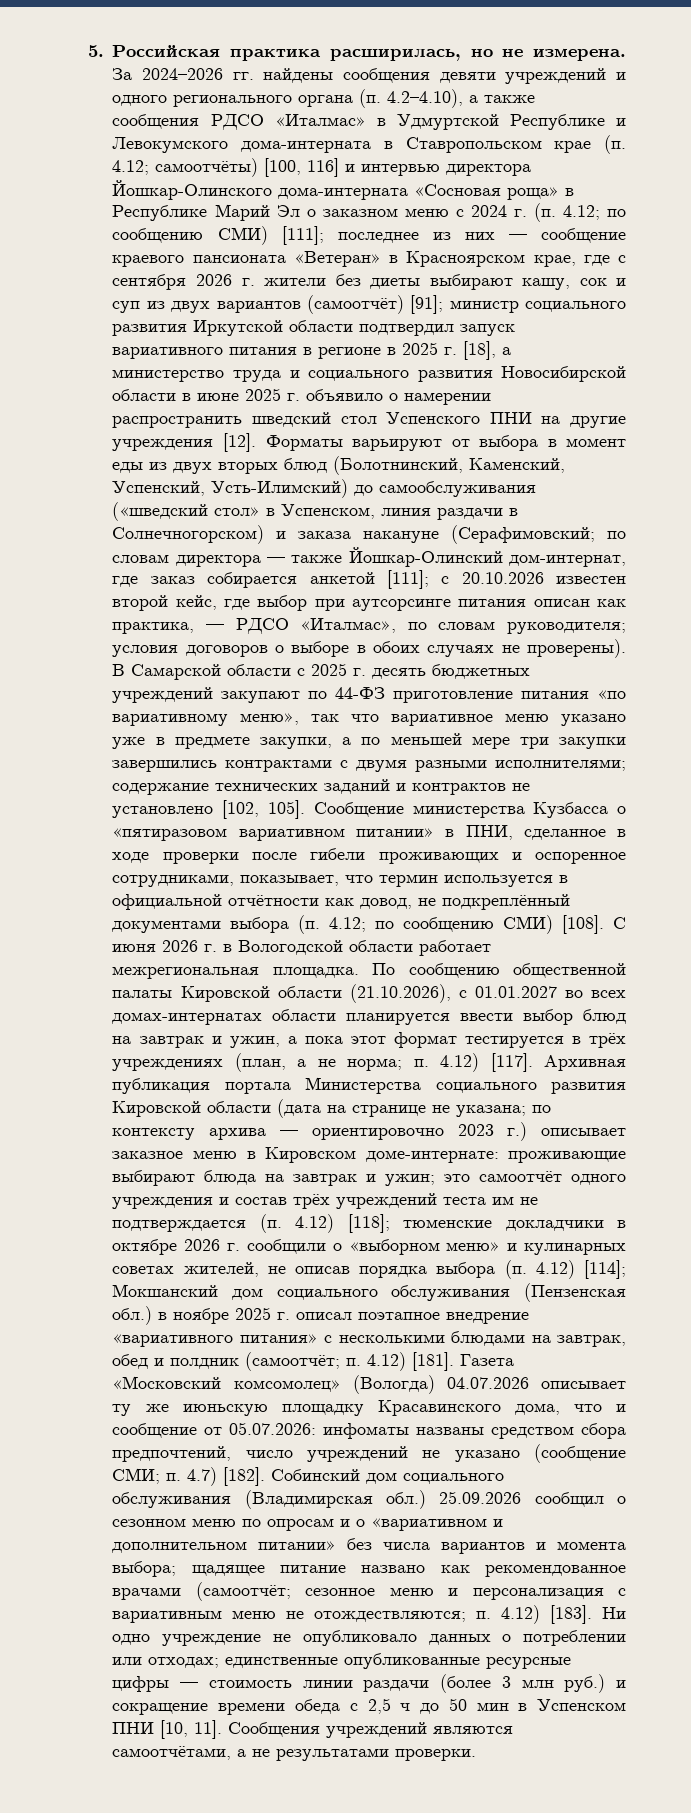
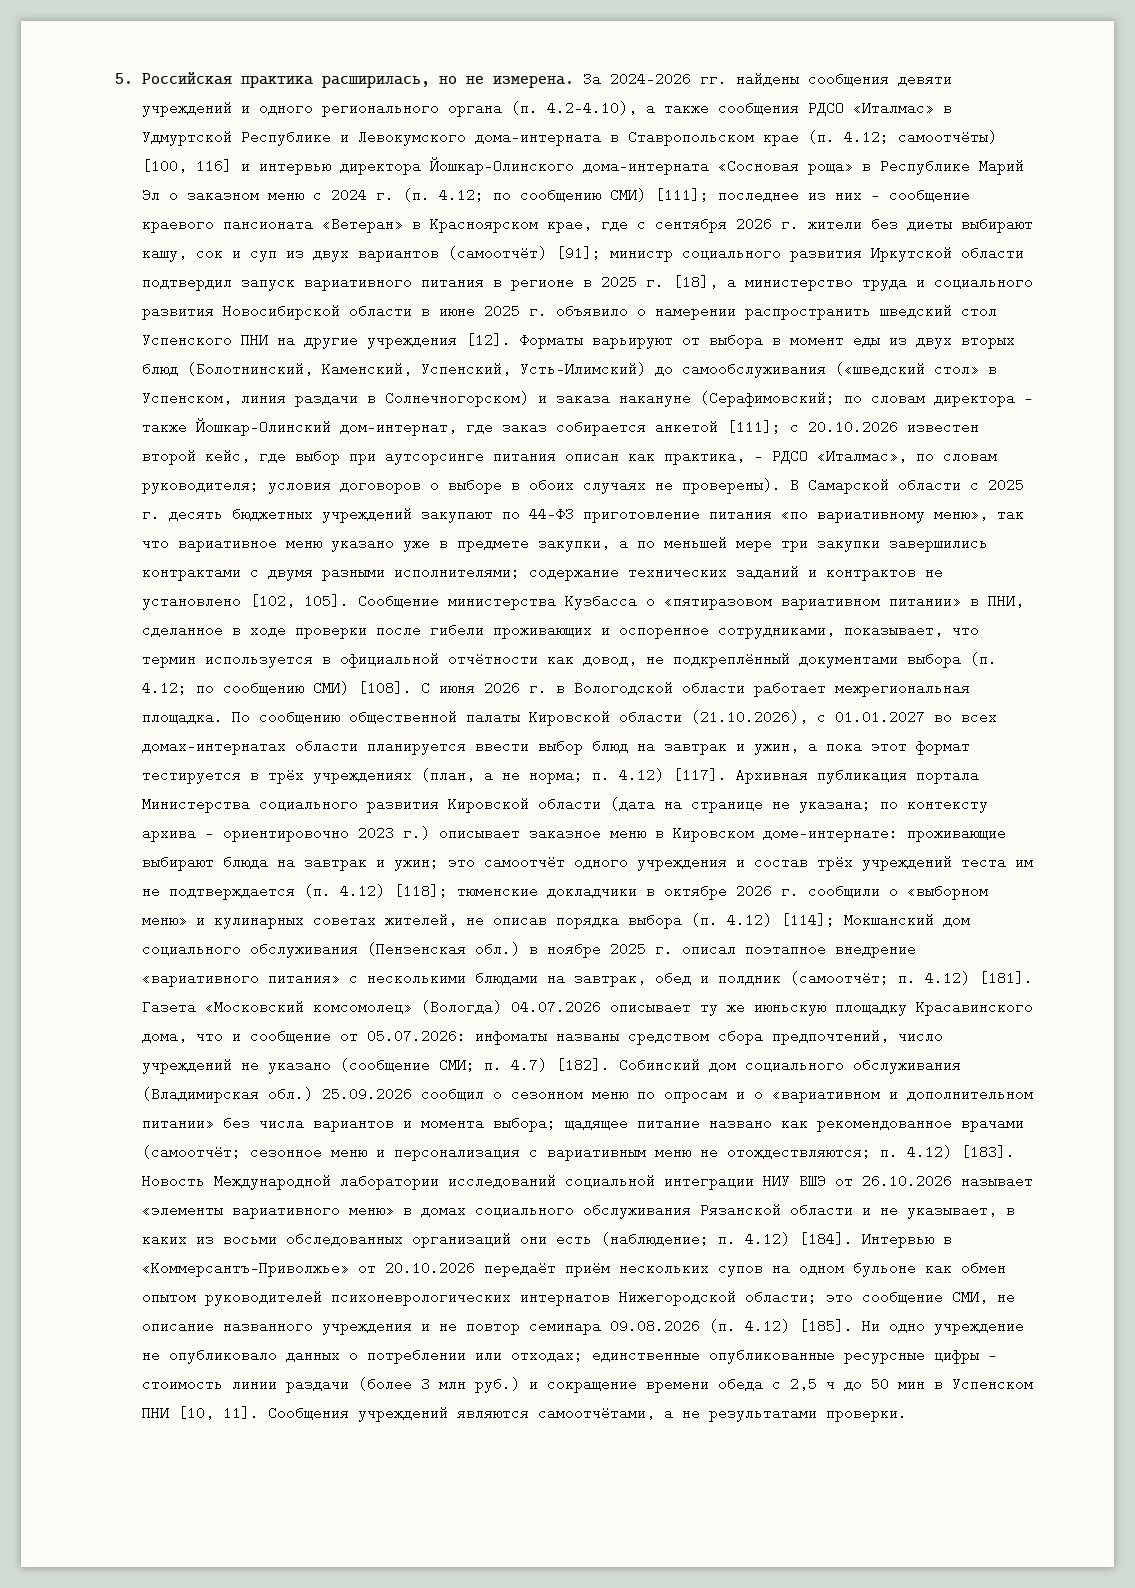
(593, 1614) none -> [141,1172,1033,1190] [141,1201,1015,1219] [141,1230,952,1248] [141,1259,1006,1277] [141,1288,1015,1306] [141,1317,853,1335] Новость Международной лаборатории исследований социальной интеграции НИУ ВШЭ от 26.10.2026 называет «элементы вариативного меню» в домах социального обслуживания Рязанской области и не указывает, в каких из восьми обследованных организаций они есть (наблюдение; п. 4.12) [184]. Интервью в «Коммерсантъ-Приволжье» от 20.10.2026 передаёт приём нескольких супов на одном бульоне как обмен опытом руководителей психоневрологических интернатов Нижегородской области; это сообщение СМИ, не описание названного учреждения и не повтор семинара 09.08.2026 (п. 4.12) [185].

